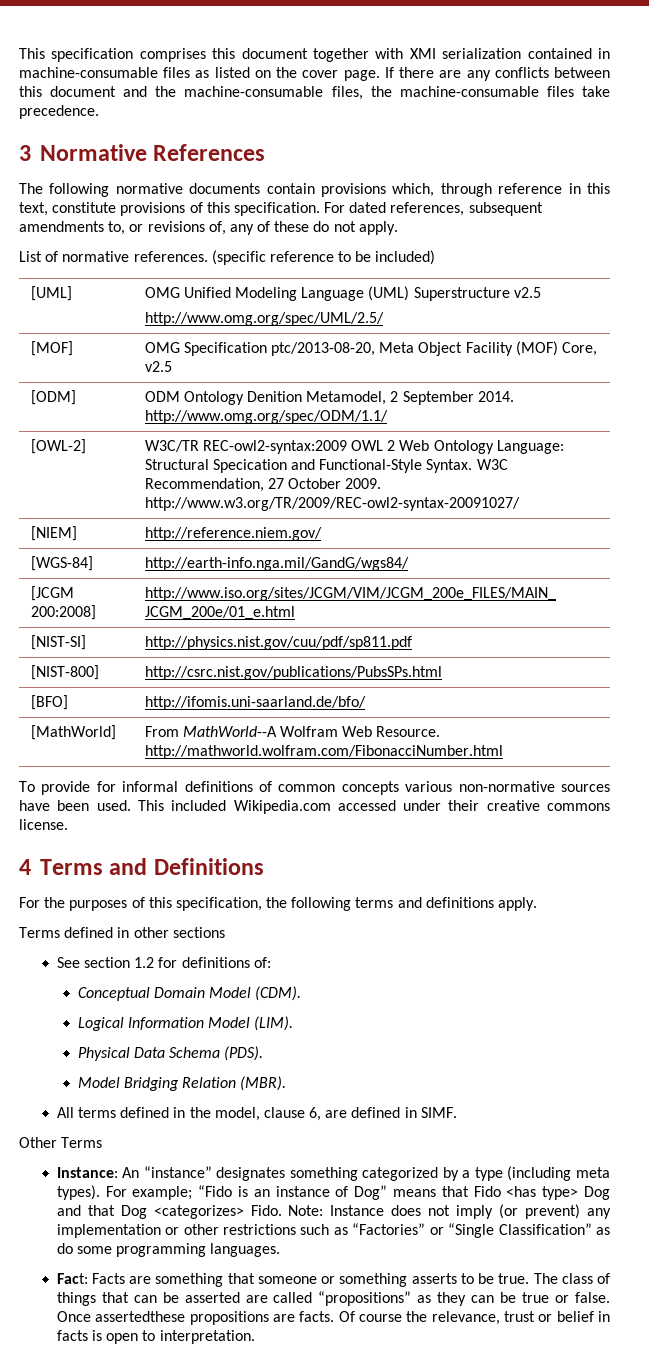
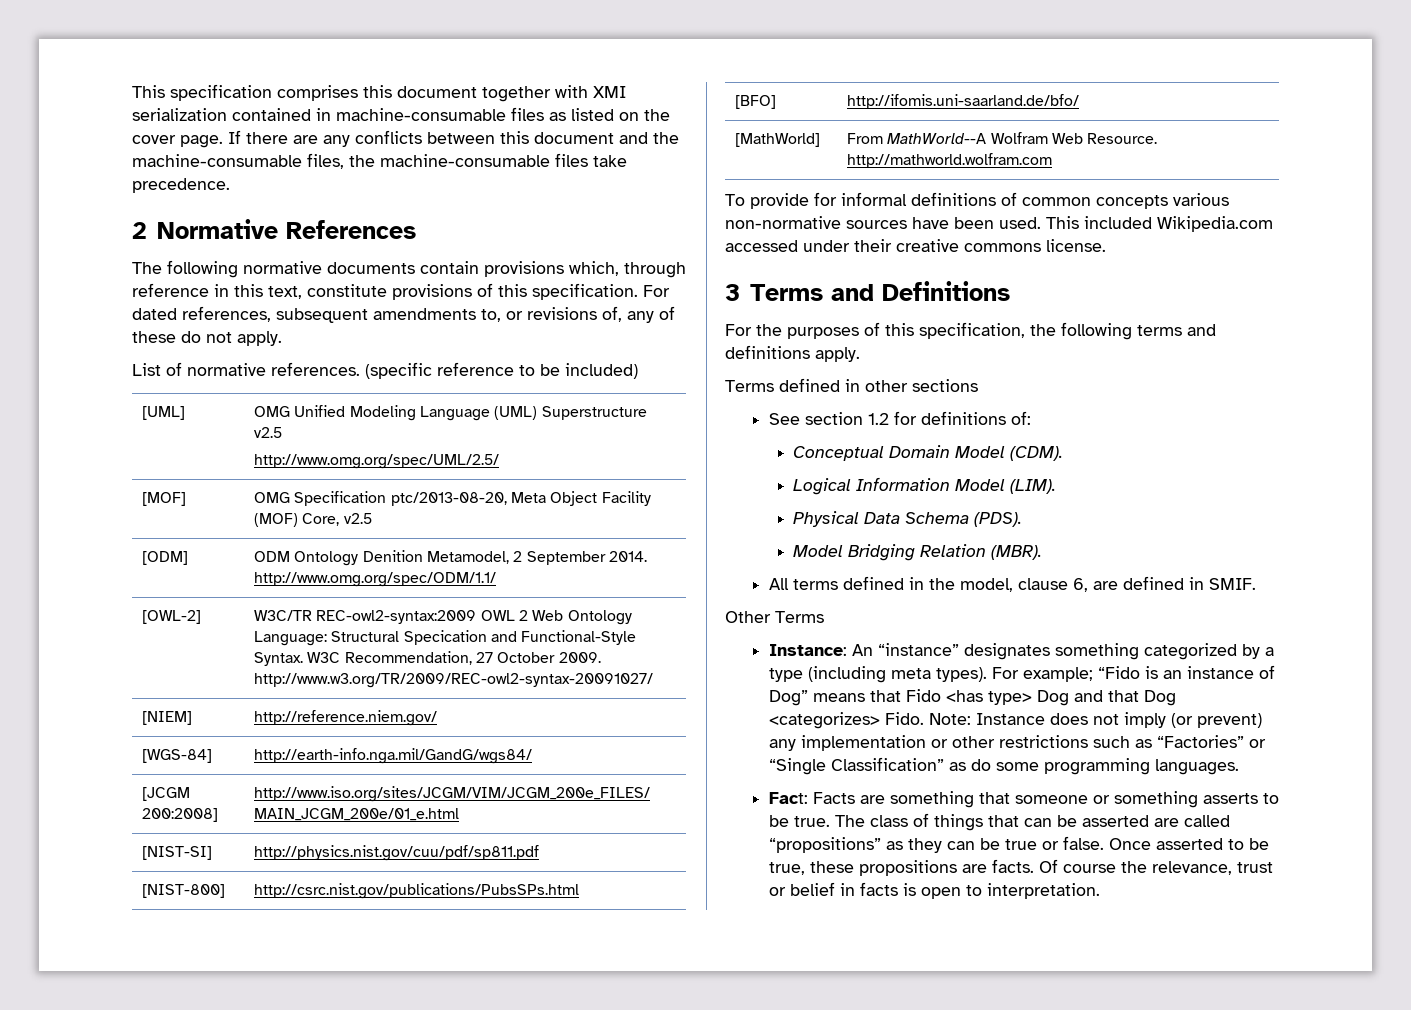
[19,145,31,161] 3 -> [132,222,147,239] 2
[144,745,503,759] http://mathworld.wolfram.com/FibonacciNumber.html -> [847,153,1053,168] http://mathworld.wolfram.com
[19,859,31,875] 4 -> [725,284,740,301] 3
[420,1107,457,1118] SIMF. -> [1208,578,1256,590] SMIF.
[95,1311,186,1322] assertedthese -> [1155,838,1269,850] [768,861,854,875] asserted to be true, these

